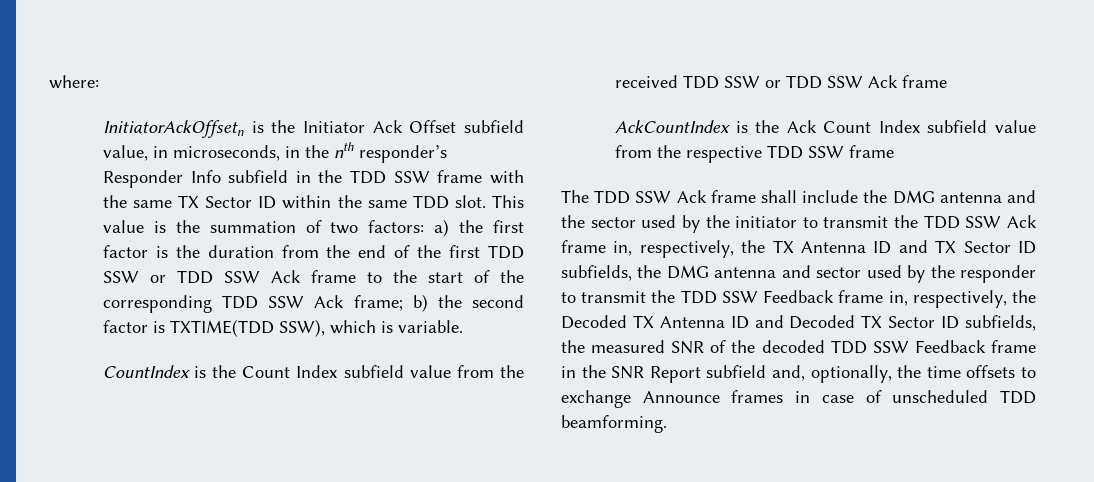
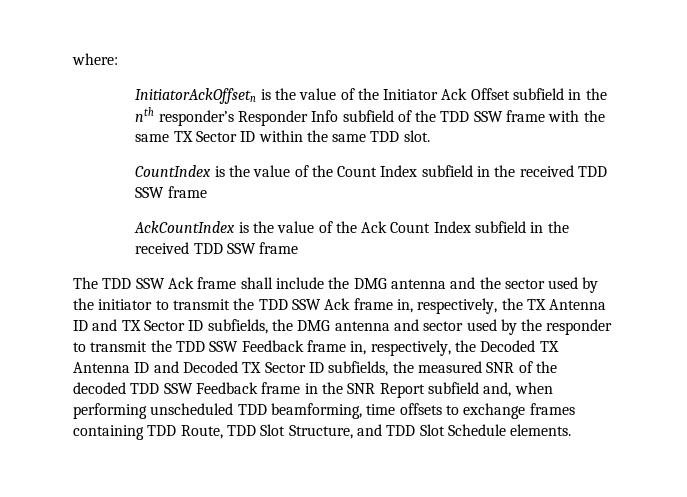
(296, 126) none -> [299,88,379,100] value of the
[102,145,280,161] value, in microseconds, -> (565, 94) none
[295,171,311,183] in -> [397,110,412,122] of
[492,195,524,208] [102,219,524,237] [102,245,524,259] [102,270,524,284] [102,294,524,313] [102,319,463,337] This value is the summation of two factors: a) the first factor is the duration from the end of the first TDD SSW or TDD SSW Ack frame to the start of the corresponding TDD SSW Ack frame; b) the second factor is TXTIME(TDD SSW), which is variable. -> (430, 136) none
[242,365,524,378] [614,75,898,89] Count Index subfield value from the received TDD SSW or TDD SSW Ack -> [253,165,608,177] [135,187,165,198] value of the Count Index subfield in the received TDD SSW
(780, 126) none -> [277,221,357,233] value of the
[995,120,1036,133] [614,145,762,163] value from the respective -> [530,221,569,233] [135,242,190,254] in the received
[810,365,1036,383] [561,390,1036,408] [561,415,667,433] optionally, the time offsets to exchange Announce frames in case of unscheduled TDD beamforming. -> [514,382,553,394] [73,403,575,419] [73,424,572,440] when performing unscheduled TDD beamforming, time offsets to exchange frames containing TDD Route, TDD Slot Structure, and TDD Slot Schedule elements.

